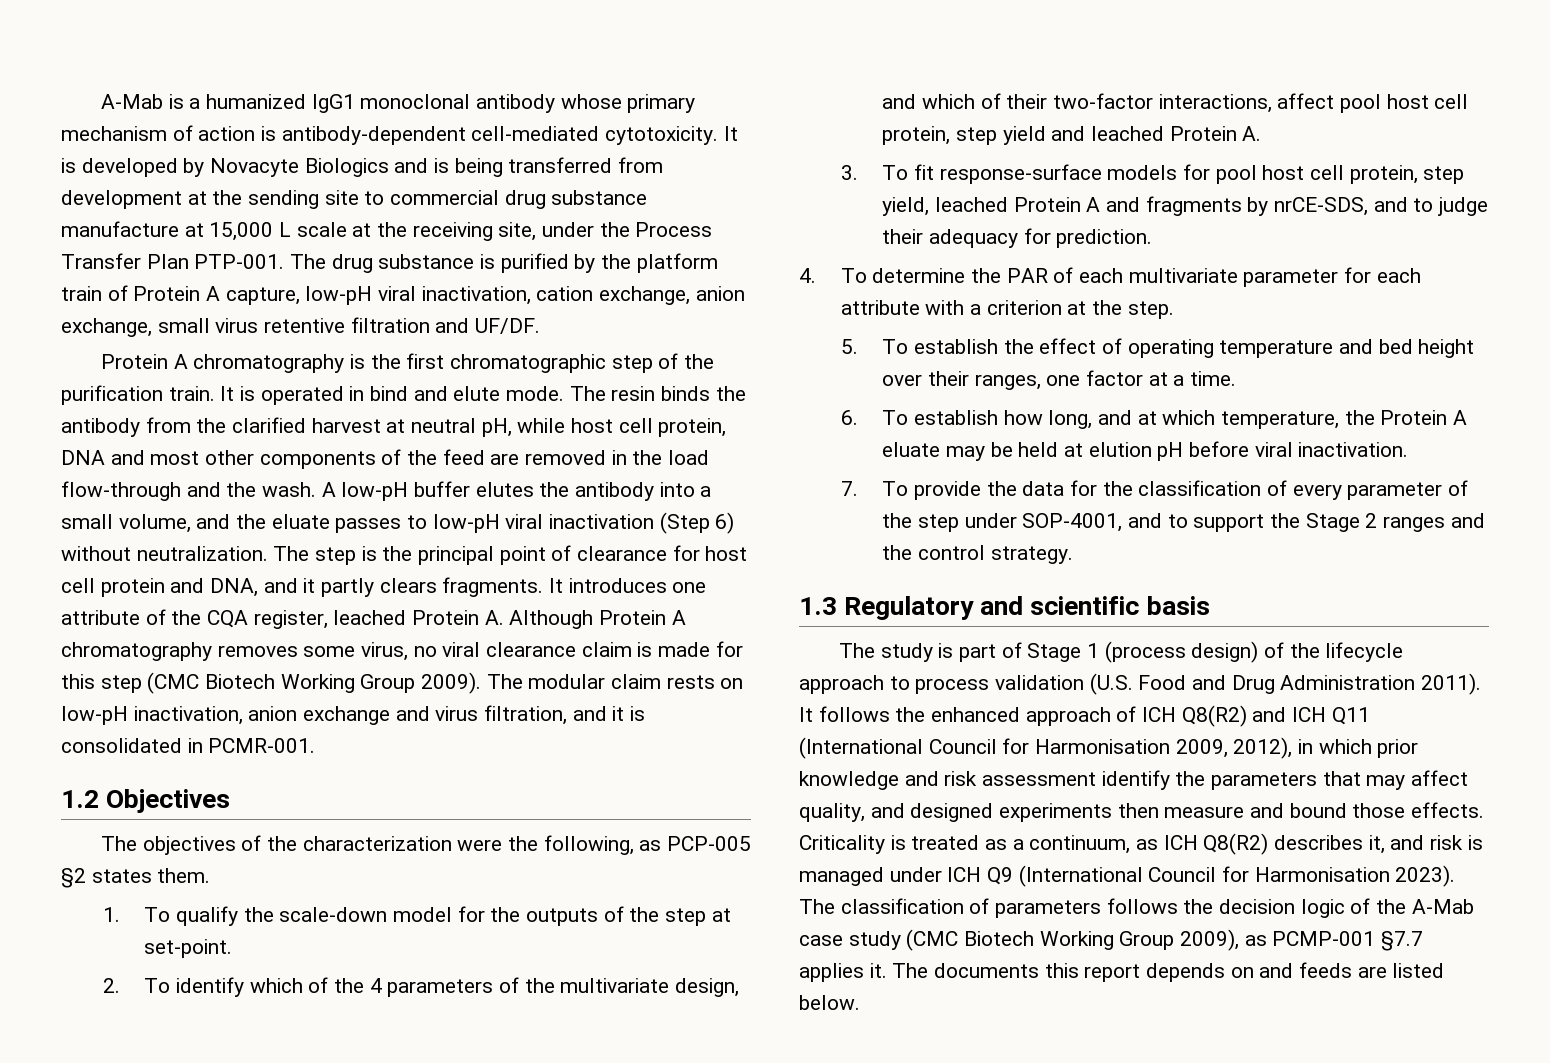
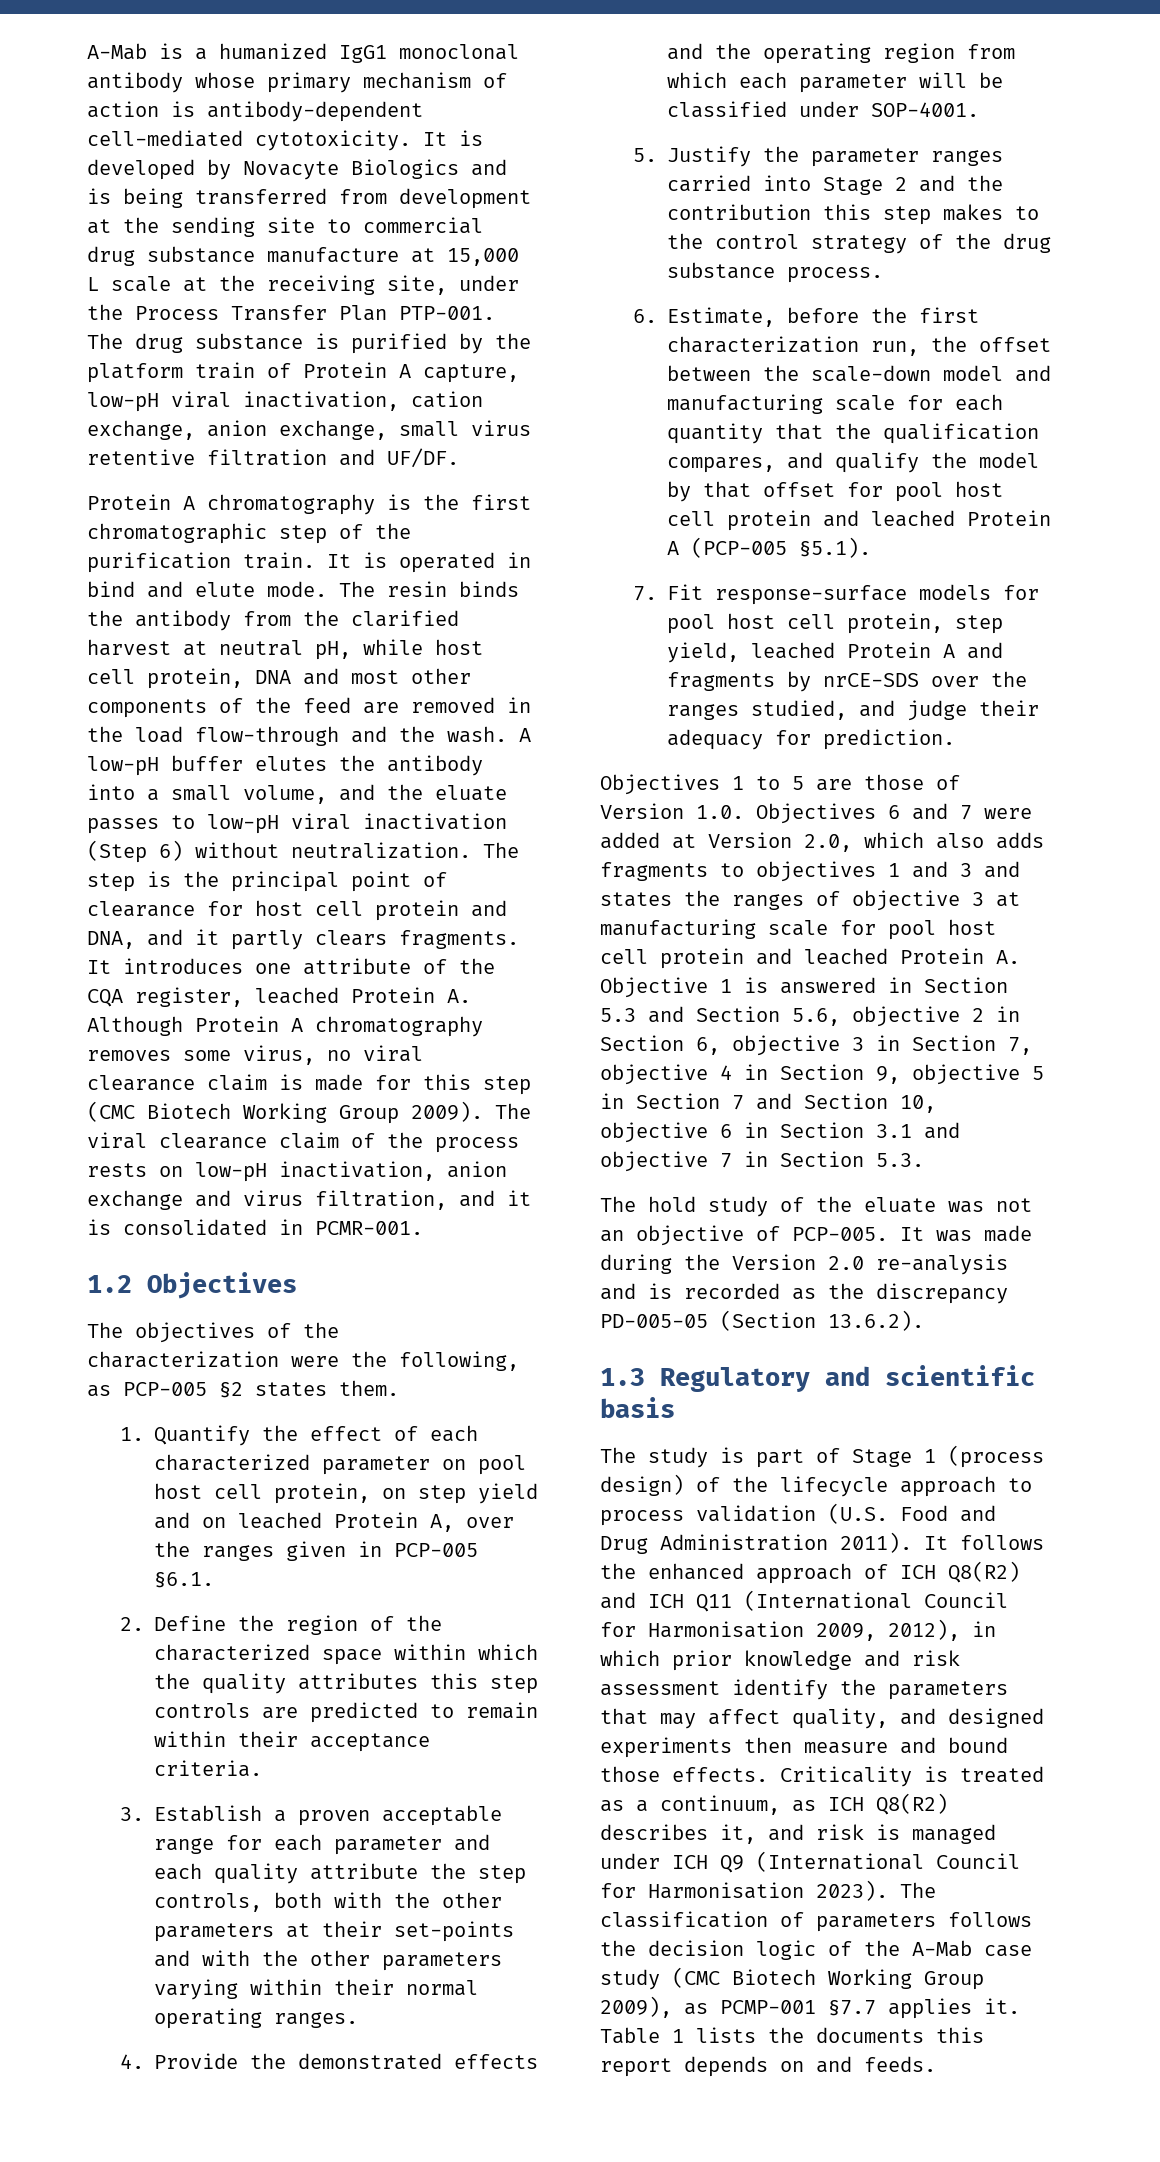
[528,674,662,689] modular claim -> [87,1132,519,1153] viral clearance claim of the process
[144,906,731,926] [144,939,233,958] [102,977,740,997] [882,93,1469,113] [882,126,951,145] To qualify the scale-down model for the outputs of the step at set-point. // 2. To identify which of the 4 parameters of the multivariate design, and which of their two-factor interactions, affect pool host cell protein, -> [154,1425,479,1446] [154,1454,527,1475] [154,1483,407,1504] Quantify the effect of each characterized parameter on pool host cell protein, on
[1091,126,1262,141] [840,164,935,180] leached Protein A. // 3. To fit -> [202,1512,515,1532] [154,1541,479,1561] [154,1572,215,1588] [120,1615,443,1635] [154,1644,539,1665] [154,1673,539,1694] [154,1702,539,1723] [154,1731,431,1752] [154,1760,263,1777] [120,1805,503,1826] [154,1834,491,1855] [154,1863,527,1884] [154,1892,503,1912] [154,1921,515,1942] [154,1950,503,1971] [154,1979,479,2000] [154,2008,359,2029] [120,2053,539,2070] [667,43,1016,64] [667,72,1004,93] [667,101,980,118] [633,146,1004,167] [667,175,1004,195] [667,204,1040,225] [667,233,1052,254] [667,262,884,283] [633,307,980,327] [667,336,1052,356] [667,365,1052,382] [667,394,1004,414] [667,423,1040,444] [667,452,1040,473] [667,481,1004,502] [667,510,1052,531] [667,537,872,558] [633,584,704,601] on leached Protein A, over the ranges given in PCP-005 §6.1. // 2. Define the region of the characterized space within which the quality attributes this step controls are predicted to remain within their acceptance criteria. // 3. Establish a proven acceptable range for each parameter and each quality attribute the step controls, both with the other parameters at their set-points and with the other parameters varying within their normal operating ranges. // 4. Provide the demonstrated effects and the operating region from which each parameter will be classified under SOP-4001. // 5. Justify the parameter ranges carried into Stage 2 and the contribution this step makes to the control strategy of the drug substance process. // 6. Estimate, before the first characterization run, the offset between the scale-down model and manufacturing scale for each quantity that the qualification compares, and qualify the model by that offset for pool host cell protein and leached Protein A (PCP-005 §5.1). // 7. Fit
[1274,197,1434,216] nrCE-SDS, and to -> [823,671,1028,687] [667,700,896,720] nrCE-SDS over the ranges studied, and
[799,267,1421,287] [840,300,1174,319] [840,338,1475,358] [882,370,1237,390] [840,410,1468,429] [882,441,1409,461] [840,480,1469,500] [882,513,1485,532] [882,545,1073,564] 4. To determine the PAR of each multivariate parameter for each attribute with a criterion at the step. // 5. To establish the effect of operating temperature and bed height over their ranges, one factor at a time. // 6. To establish how long, and at which temperature, the Protein A eluate may be held at elution pH before viral inactivation. // 7. To provide the data for the classification of every parameter of the step under SOP-4001, and to support the Stage 2 ranges and the control strategy. -> [600,774,960,795] [600,803,1032,824] [600,832,1044,852] [600,861,1020,882] [600,890,1020,911] [600,919,996,940] [600,948,1020,969] [600,977,1008,998] [600,1006,1020,1027] [600,1035,1032,1056] [600,1064,1044,1085] [600,1093,936,1113] [600,1122,960,1143] [600,1151,924,1172] [600,1196,1032,1217] [600,1225,1032,1246] [600,1254,1008,1275] [600,1283,1008,1304] [600,1310,924,1331] Objectives 1 to 5 are those of Version 1.0. Objectives 6 and 7 were added at Version 2.0, which also adds fragments to objectives 1 and 3 and states the ranges of objective 3 at manufacturing scale for pool host cell protein and leached Protein A. Objective 1 is answered in Section 5.3 and Section 5.6, objective 2 in Section 6, objective 3 in Section 7, objective 4 in Section 9, objective 5 in Section 7 and Section 10, objective 6 in Section 3.1 and objective 7 in Section 5.3. // The hold study of the eluate was not an objective of PCP-005. It was made during the Version 2.0 re-analysis and is recorded as the discrepancy PD-005-05 (Section 13.6.2).
[892,963,929,978] The -> [600,2027,804,2044] Table 1 lists the
[1299,962,1445,978] [799,995,860,1010] feeds are listed below. -> [864,2056,936,2072] feeds.

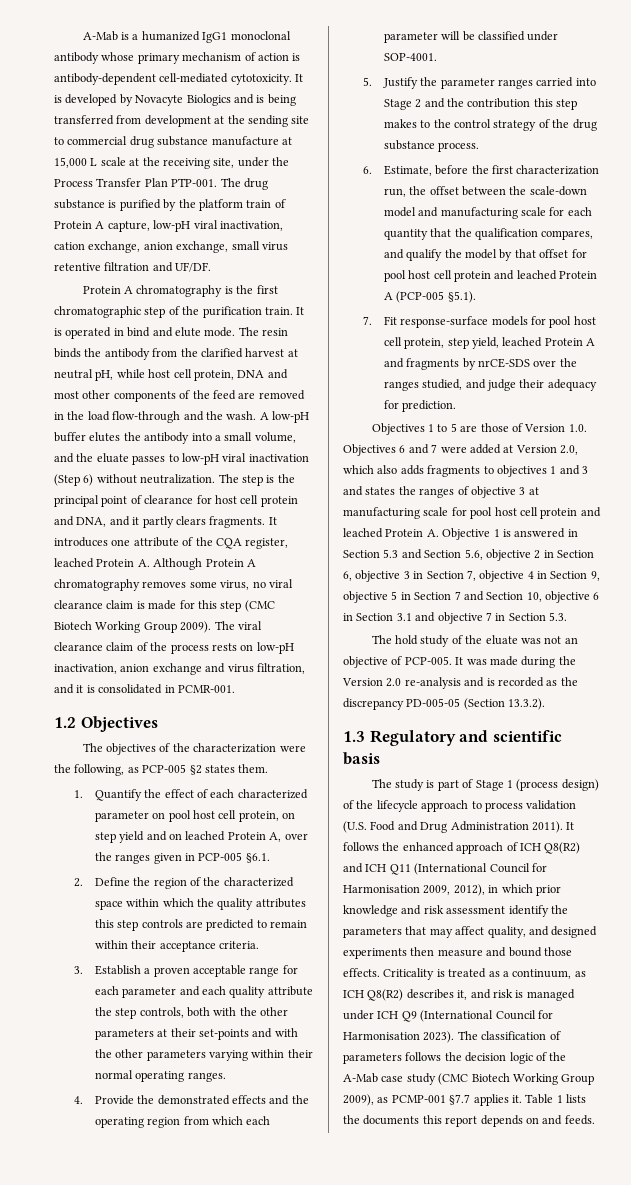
[828,1310,924,1331] 13.6.2). -> [508,698,546,710] 13.3.2).

